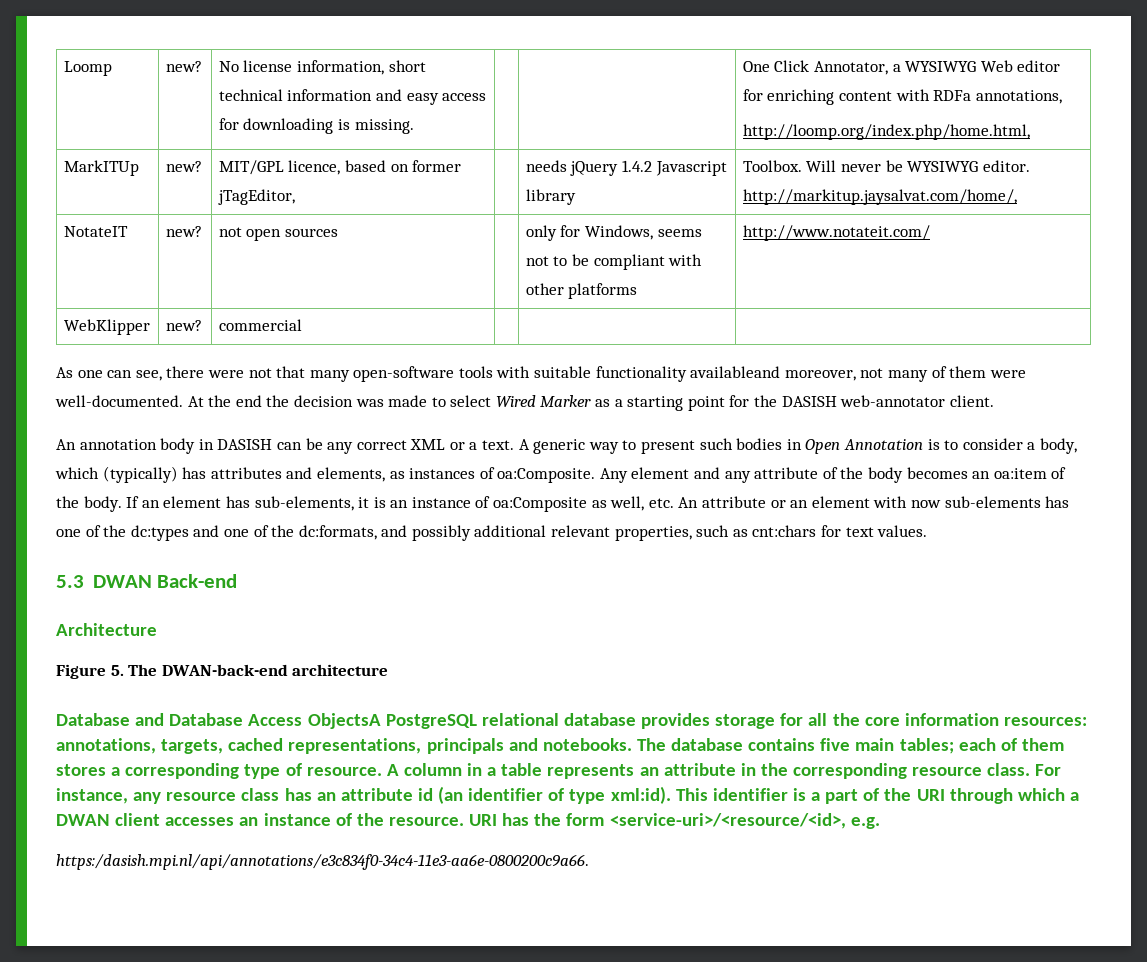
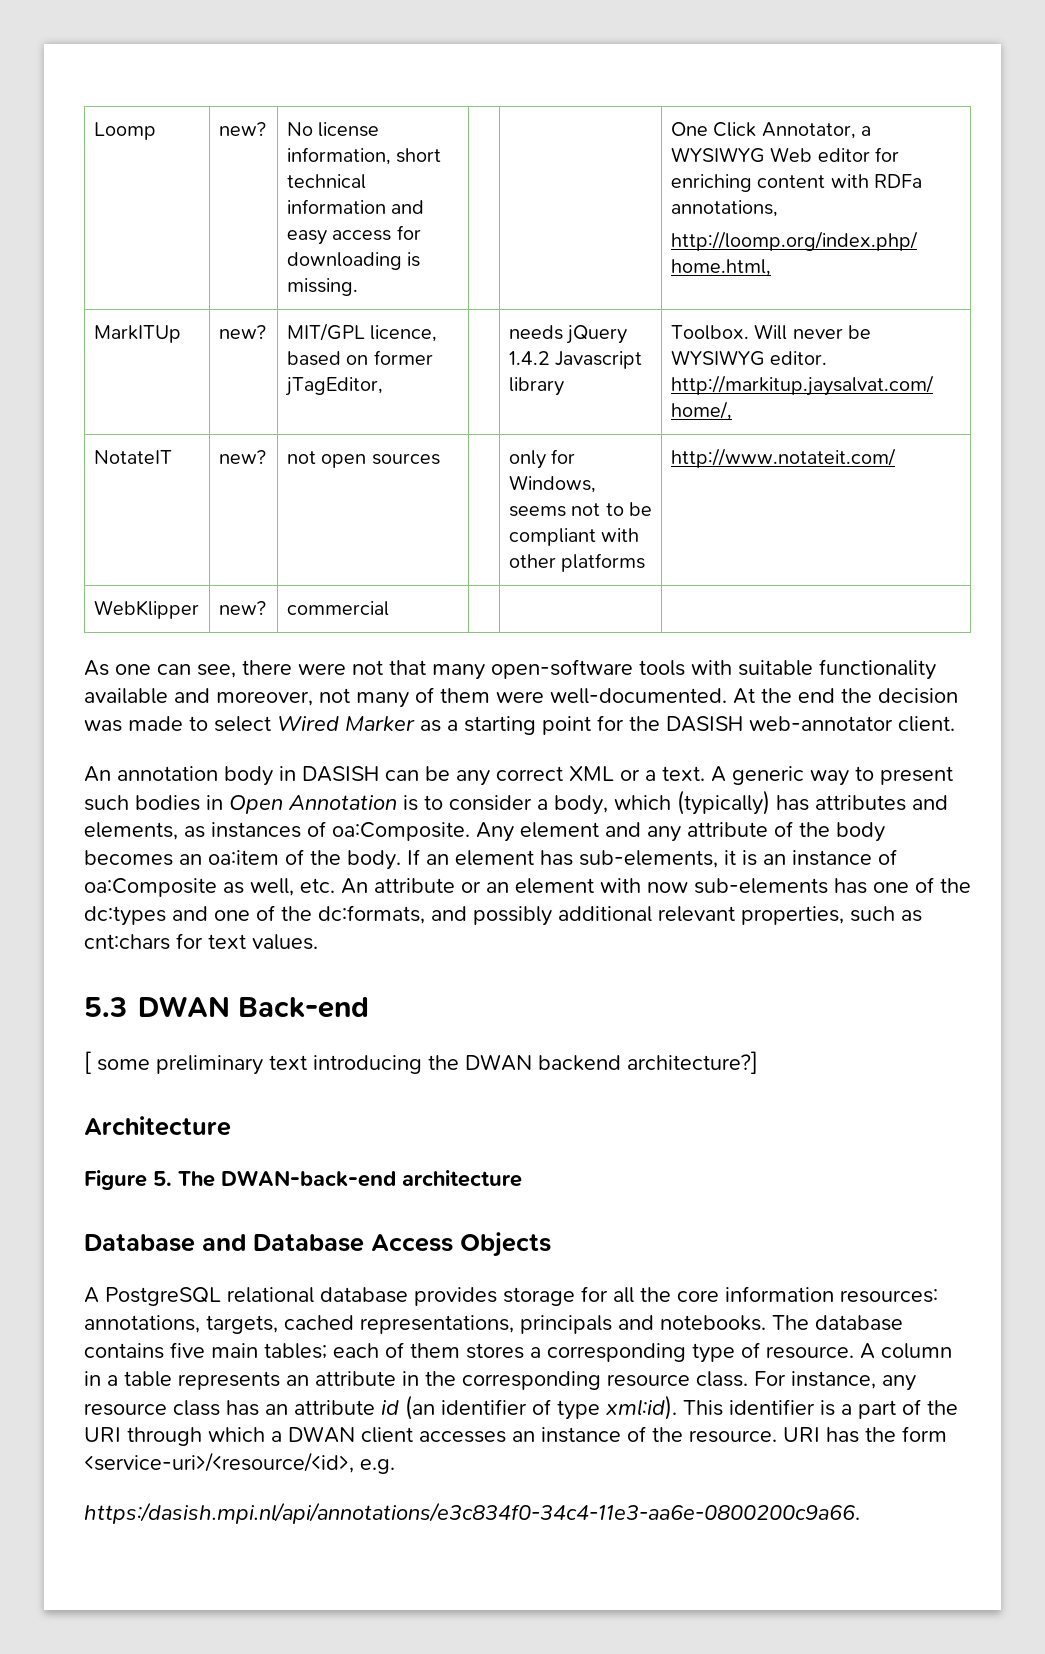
[690,366,781,378] availableand -> [84,688,210,704] available and
(238, 581) none -> [84,1051,758,1075] // [ some preliminary text introducing the DWAN backend architecture?]
[307,713,381,729] ObjectsA -> [460,1232,551,1257] [84,1287,99,1303] Objects // A

